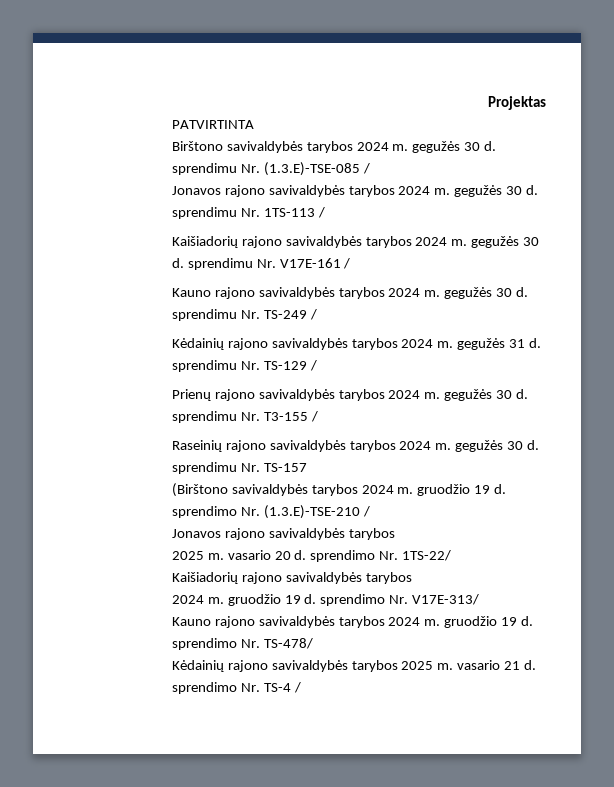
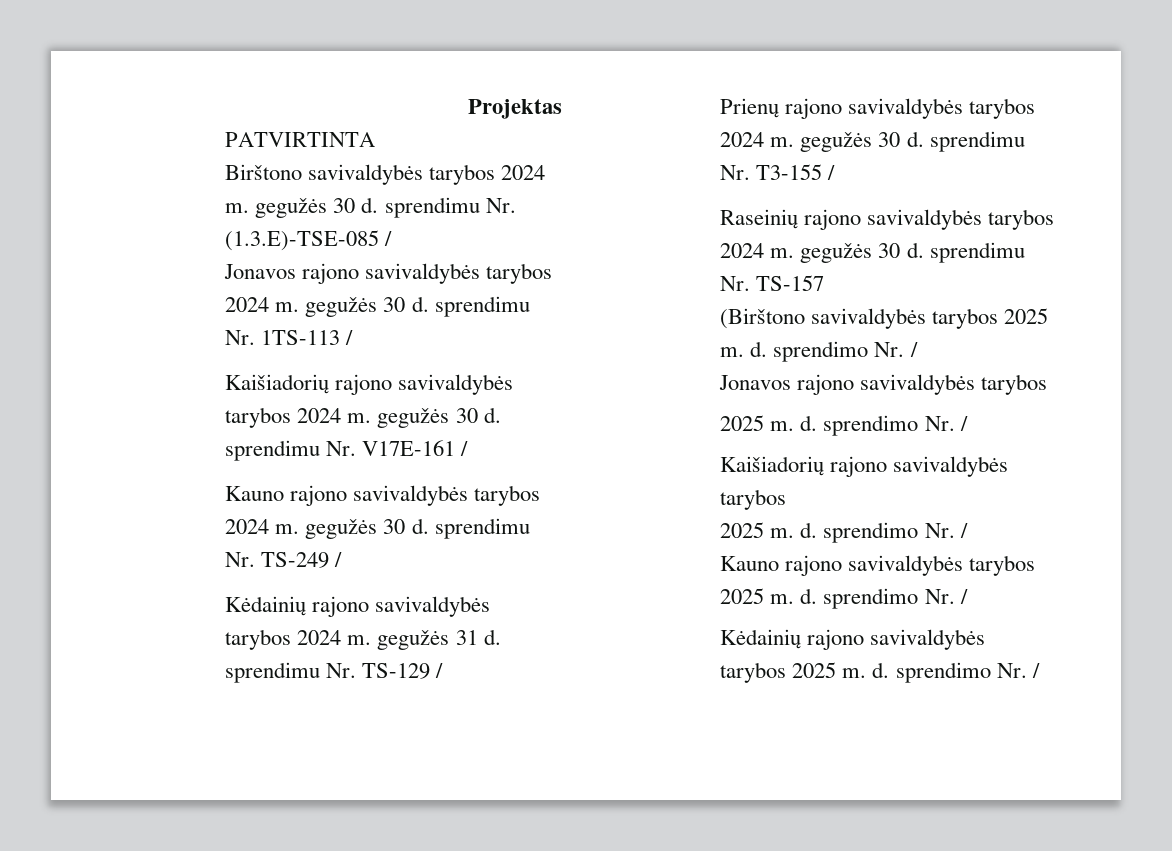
[361,484,507,496] [171,505,360,519] 2024 m. gruodžio 19 d. sprendimo Nr. (1.3.E)-TSE-210 -> [1004,308,1049,324] [720,341,905,362] 2025 m. d. sprendimo Nr.
[227,550,452,562] vasario 20 d. sprendimo Nr. 1TS-22/ -> [800,415,968,436] d. sprendimo Nr. /
[171,594,480,606] [171,616,534,628] [171,638,313,650] 2024 m. gruodžio 19 d. sprendimo Nr. V17E-313/ // Kauno rajono savivaldybės tarybos 2024 m. gruodžio 19 d. sprendimo Nr. TS-478/ -> [720,522,968,543] [720,555,1036,576] [720,588,968,609] 2025 m. d. sprendimo Nr. / // Kauno rajono savivaldybės tarybos 2025 m. d. sprendimo Nr. /
[457,660,537,670] [171,682,291,694] vasario 21 d. sprendimo Nr. TS-4 -> [872,662,1027,683] d. sprendimo Nr.

